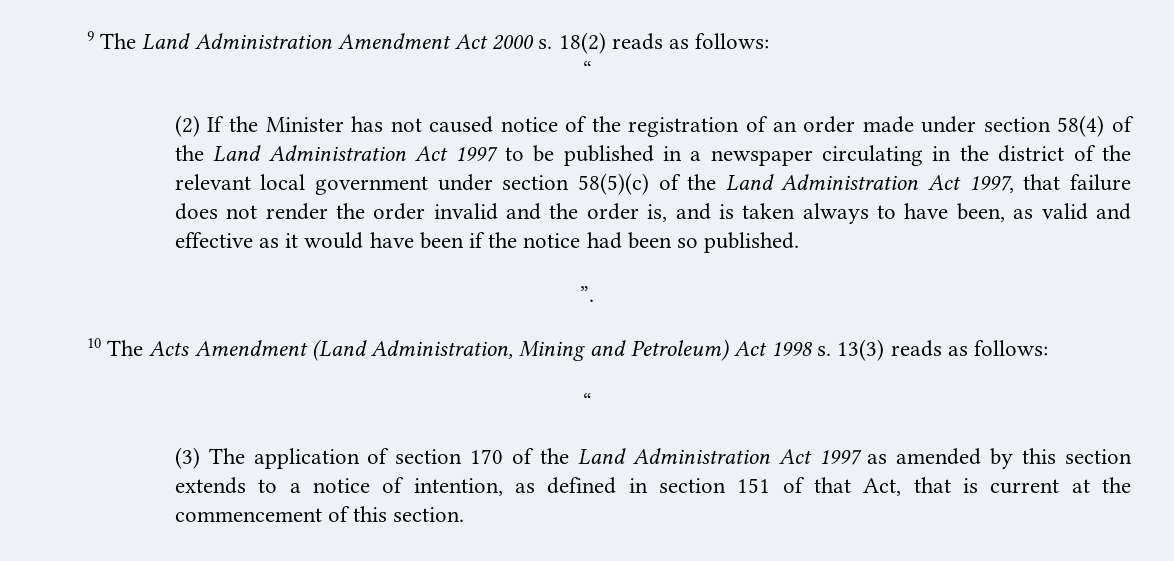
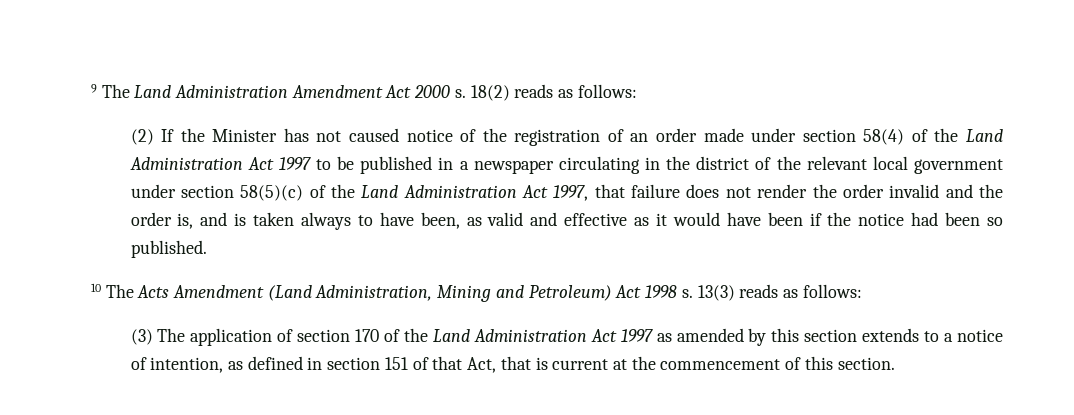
[582,61,592,78] // “ -> (637, 91) none
[580,286,594,302] // ”. -> (207, 249) none
[582,393,592,410] // “ -> (862, 291) none

